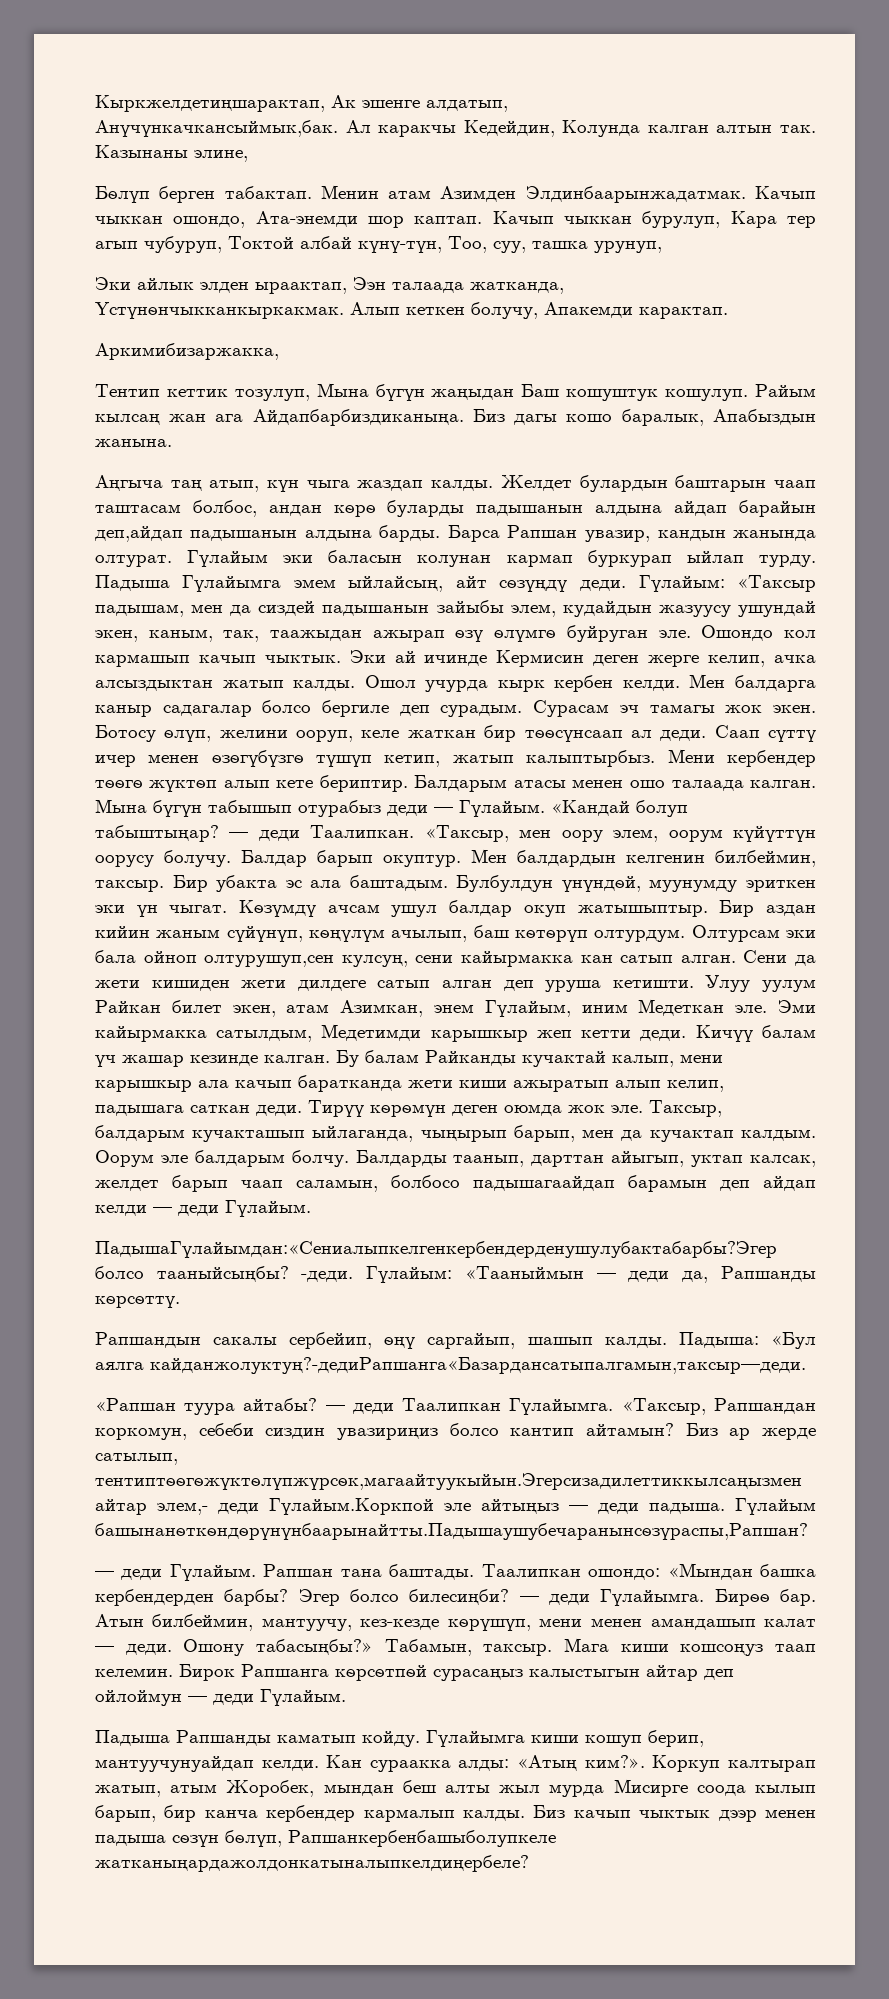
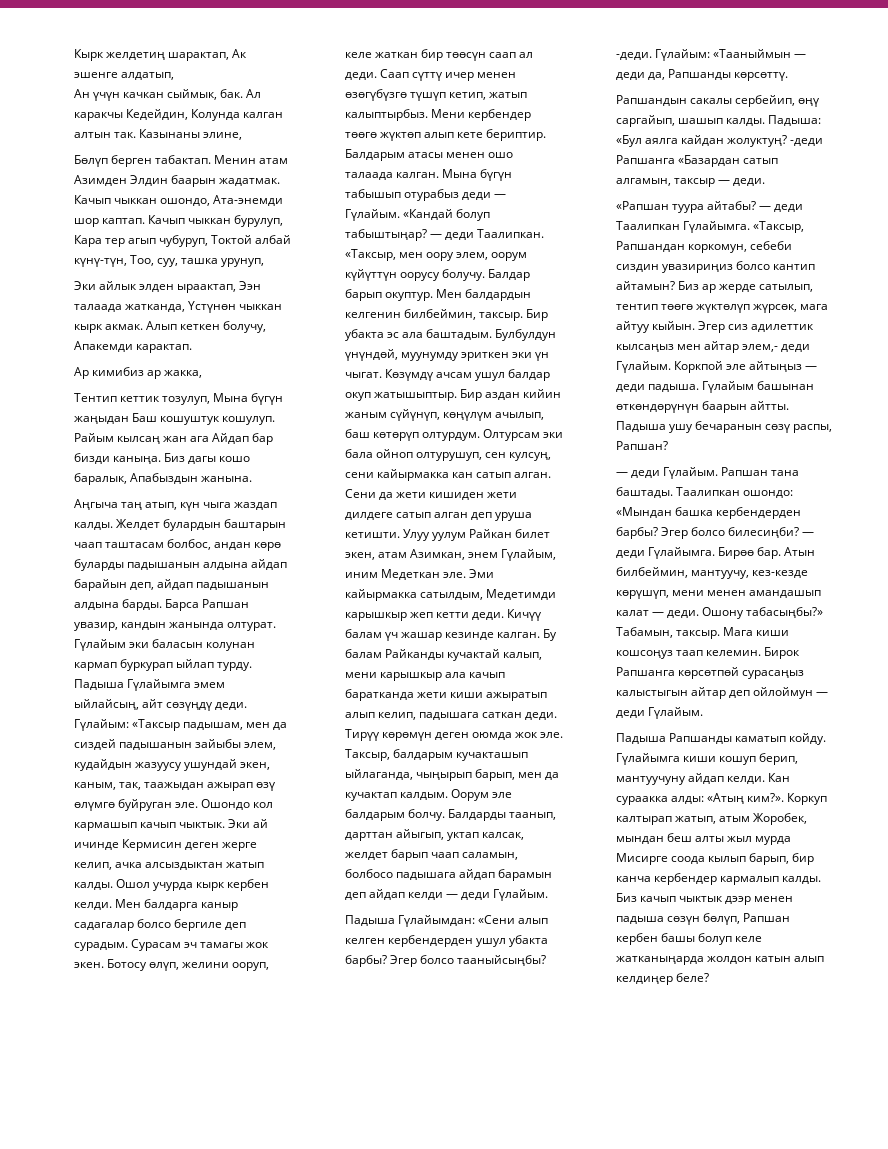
[94,95,325,112] Кыркжелдетиңшарактап, -> [73,49,230,61] Кырк желдетиң шарактап,
[94,120,338,137] Анүчүнкачкансыймык,бак. -> [73,89,244,101] Ан үчүн качкан сыймык, бак.
[525,186,746,203] Элдинбаарынжадатмак. -> [130,175,281,187] Элдин баарын жадатмак.
[94,302,344,319] Үстүнөнчыкканкыркакмак. -> [188,301,283,313] [73,324,144,333] Үстүнөн чыккан кырк акмак.
[94,343,279,360] Аркимибизаржакка, -> [73,367,203,379] Ар кимибиз ар жакка,
[252,409,464,426] Айдапбарбиздиканыңа. -> [212,433,274,445] [73,453,162,464] Айдап бар бизди каныңа.
[94,526,183,542] деп,айдап -> [130,579,194,590] деп, айдап
[524,730,623,742] төөсүнсаап -> [446,52,517,61] төөсүн саап
[204,955,335,967] олтурушуп,сен -> [416,452,507,461] олтурушуп, сен
[472,1176,615,1191] падышагаайдап -> [396,869,496,880] падышага айдап
[94,1241,777,1258] ПадышаГүлайымдан:«Сениалыпкелгенкербендерденушулубактабарбы?Эгер -> [344,915,549,927] [344,935,549,947] [344,955,418,967] Падыша Гүлайымдан: «Сени алып келген кербендерден ушул убакта барбы? Эгер
[149,1357,806,1374] кайданжолуктуң?-дедиРапшанга«Базардансатыпалгамын,таксыр—деди. -> [681,135,824,147] [615,155,779,167] [615,178,766,187] кайдан жолуктуң? -деди Рапшанга «Базардан сатып алгамын, таксыр — деди.
[94,1473,802,1490] тентиптөөгөжүктөлүпжүрсөк,магаайтуукыйын.Эгерсизадилеттиккылсаңызмен -> [615,304,829,313] [615,321,815,333] [615,344,702,352] тентип төөгө жүктөлүп жүрсөк, мага айтуу кыйын. Эгер сиз адилеттик кылсаңыз мен
[268,1498,434,1515] Гүлайым.Коркпой -> [615,361,724,373] Гүлайым. Коркпой
[94,1523,808,1540] башынанөткөндөрүнүнбаарынайтты.Падышаушубечаранынсөзүраспы,Рапшан? -> [757,381,815,390] [615,401,790,413] [615,421,833,433] [615,441,668,450] башынан өткөндөрүнүн баарын айтты. Падыша ушу бечаранын сөзү распы, Рапшан?
[94,1756,254,1772] мантуучунуайдап -> [615,773,725,785] мантуучуну айдап
[287,1830,556,1847] [94,1855,529,1872] Рапшанкербенбашыболупкеле жатканыңардажолдонкатыналыпкелдиңербеле? -> [743,913,791,922] [615,933,763,945] [615,956,825,965] [615,973,710,985] Рапшан кербен башы болуп келе жатканыңарда жолдон катын алып келдиңер беле?

